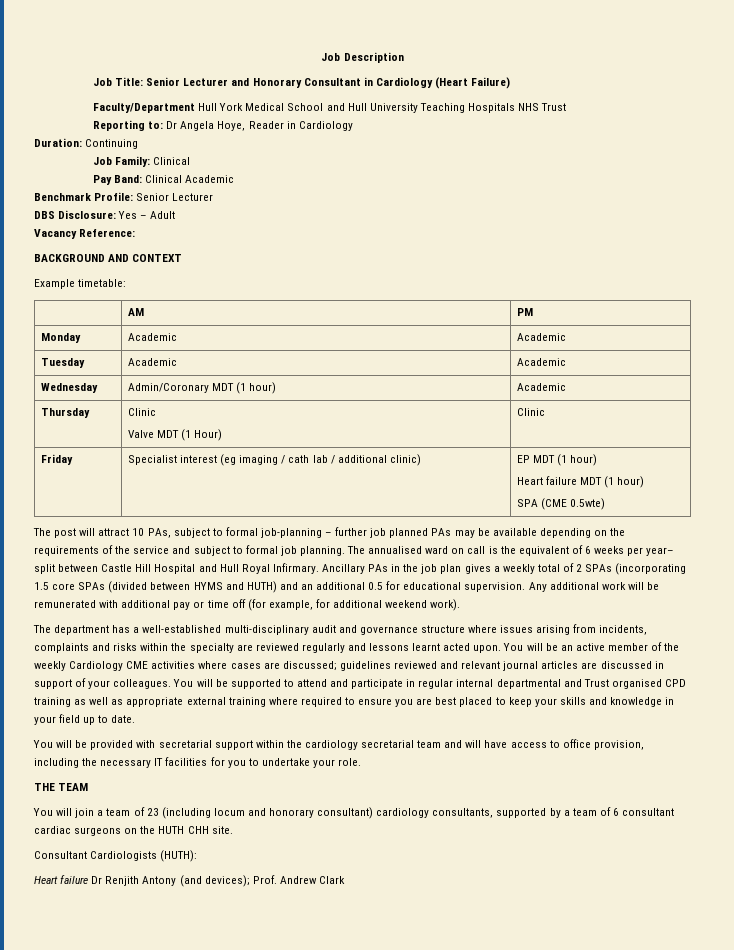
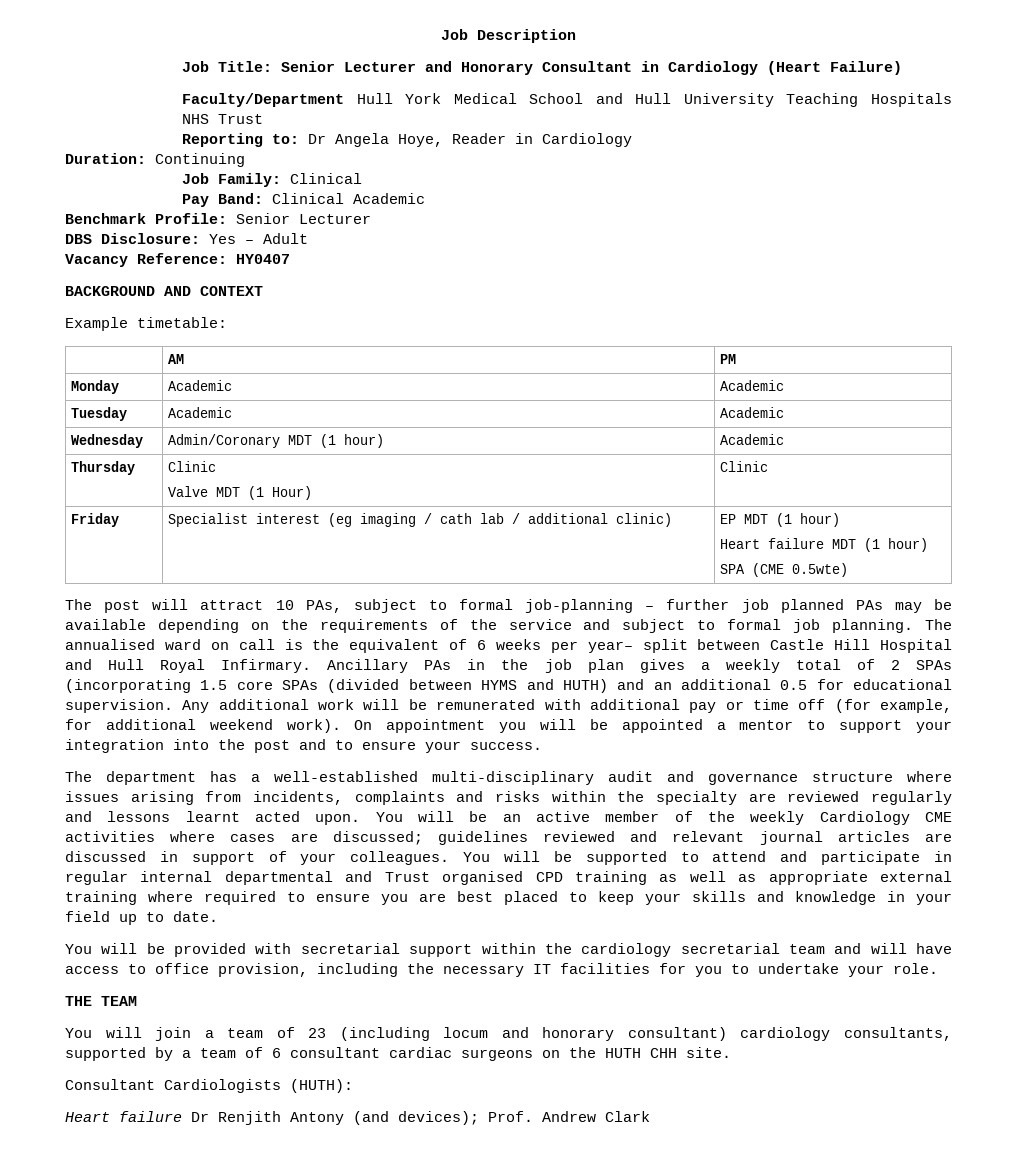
(136, 233) none -> [236,254,290,264] HY0407
(461, 605) none -> [354,719,953,733] [65,739,542,753] On appointment you will be appointed a mentor to support your integration into the post and to ensure your success.

